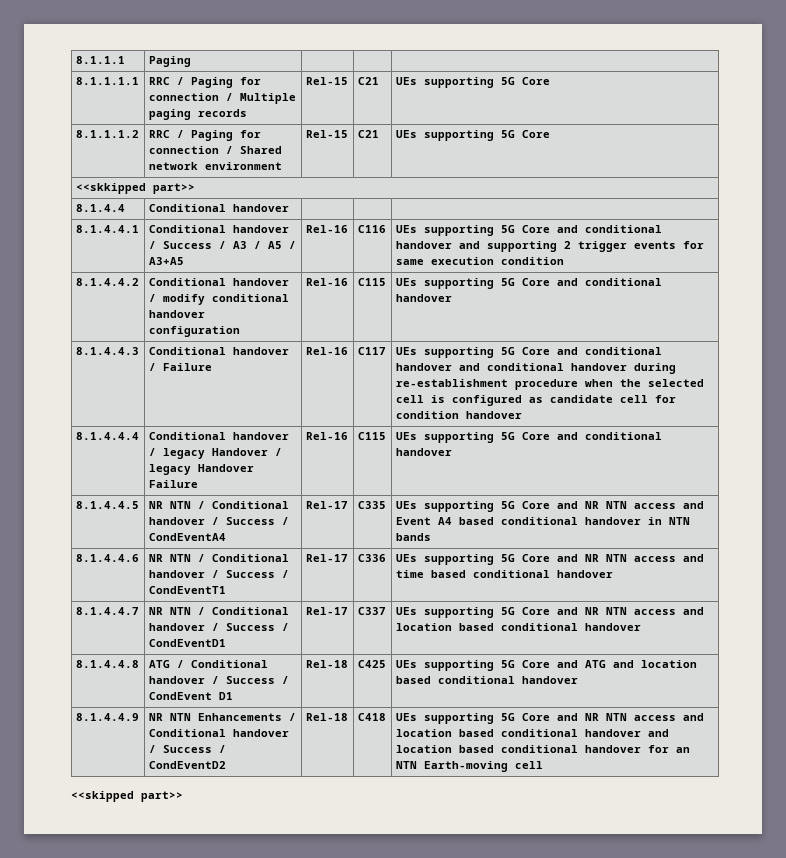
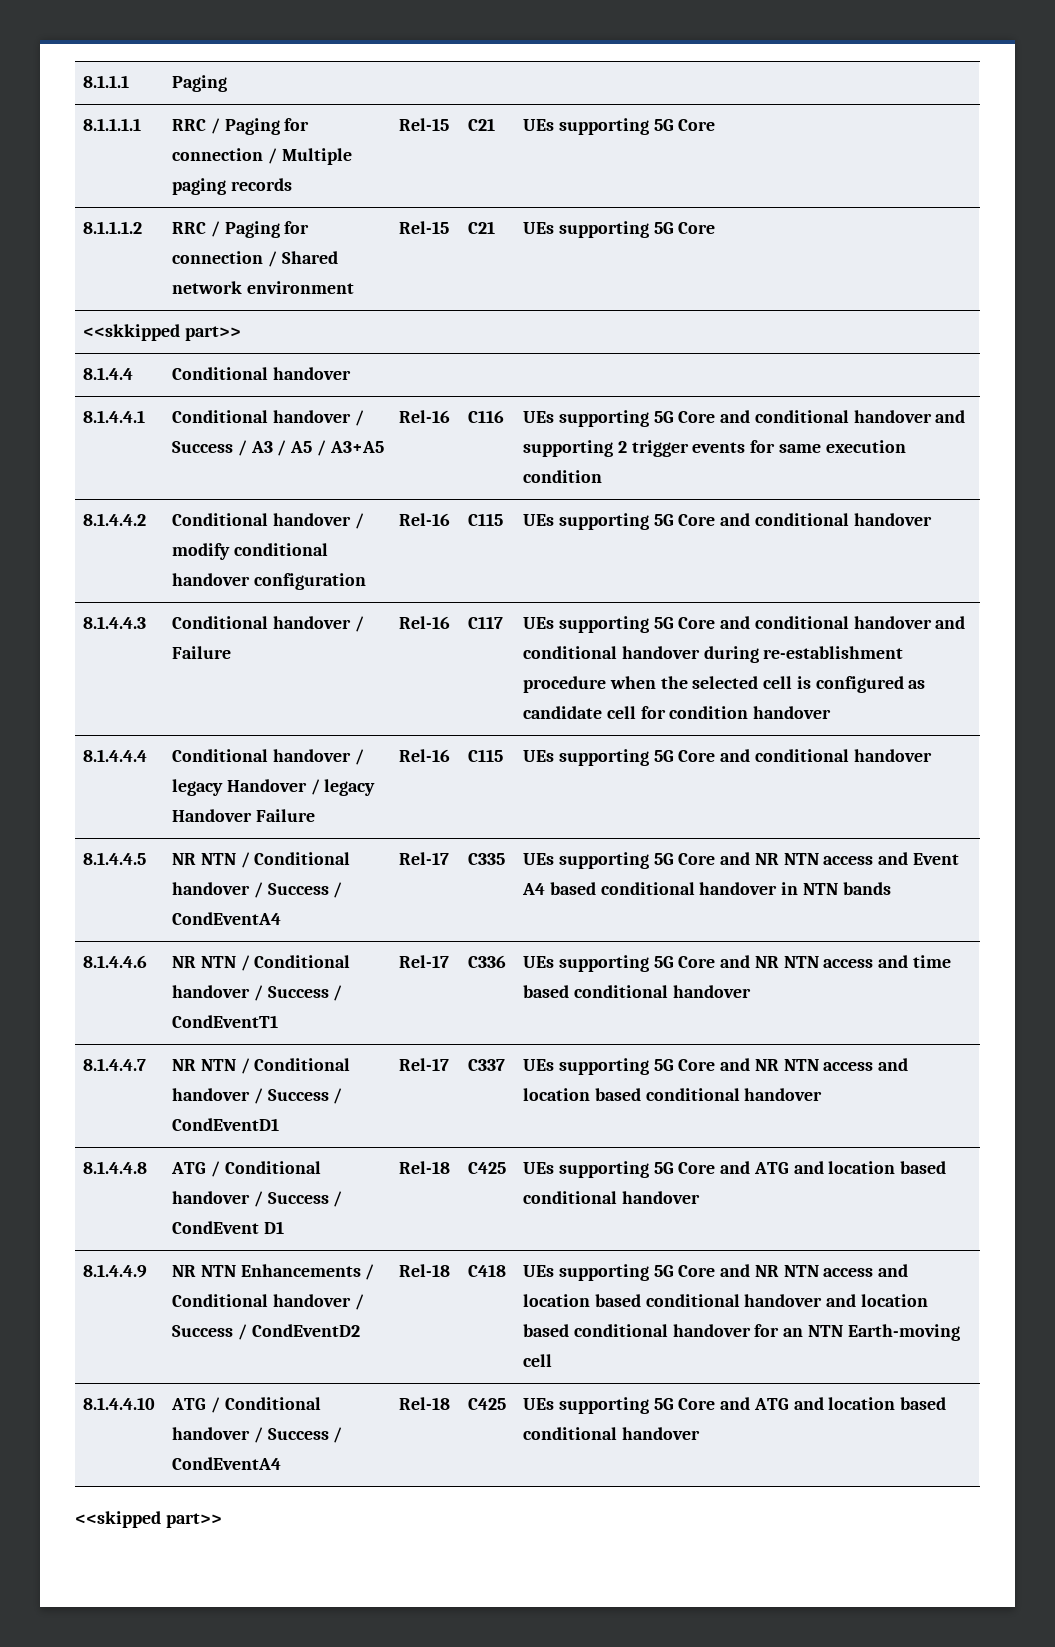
(543, 765) none -> [83,1397,156,1410] [171,1397,321,1413] [172,1427,343,1443] [172,1457,282,1470] [399,1397,451,1410] [468,1398,507,1410] [523,1397,946,1414] [523,1427,700,1440] // 8.1.4.4.10 | ATG / Conditional handover / Success / CondEventA4 | Rel-18 | C425 | UEs supporting 5G Core and ATG and location based conditional handover

